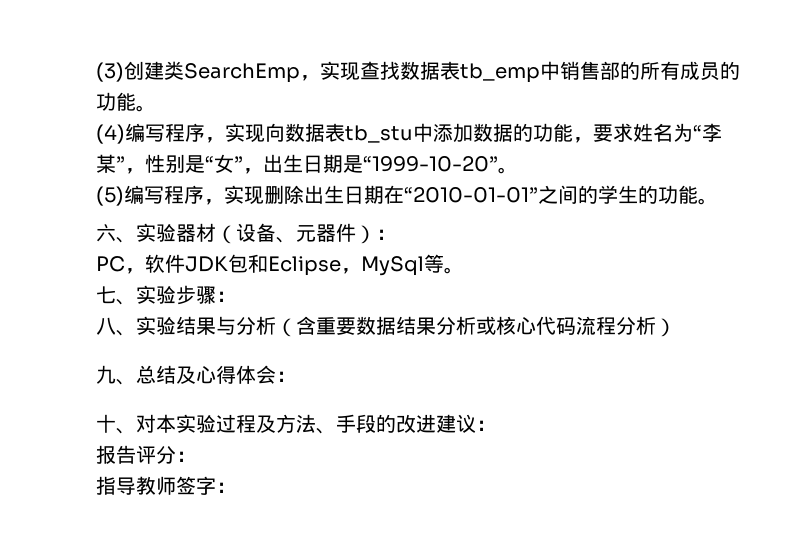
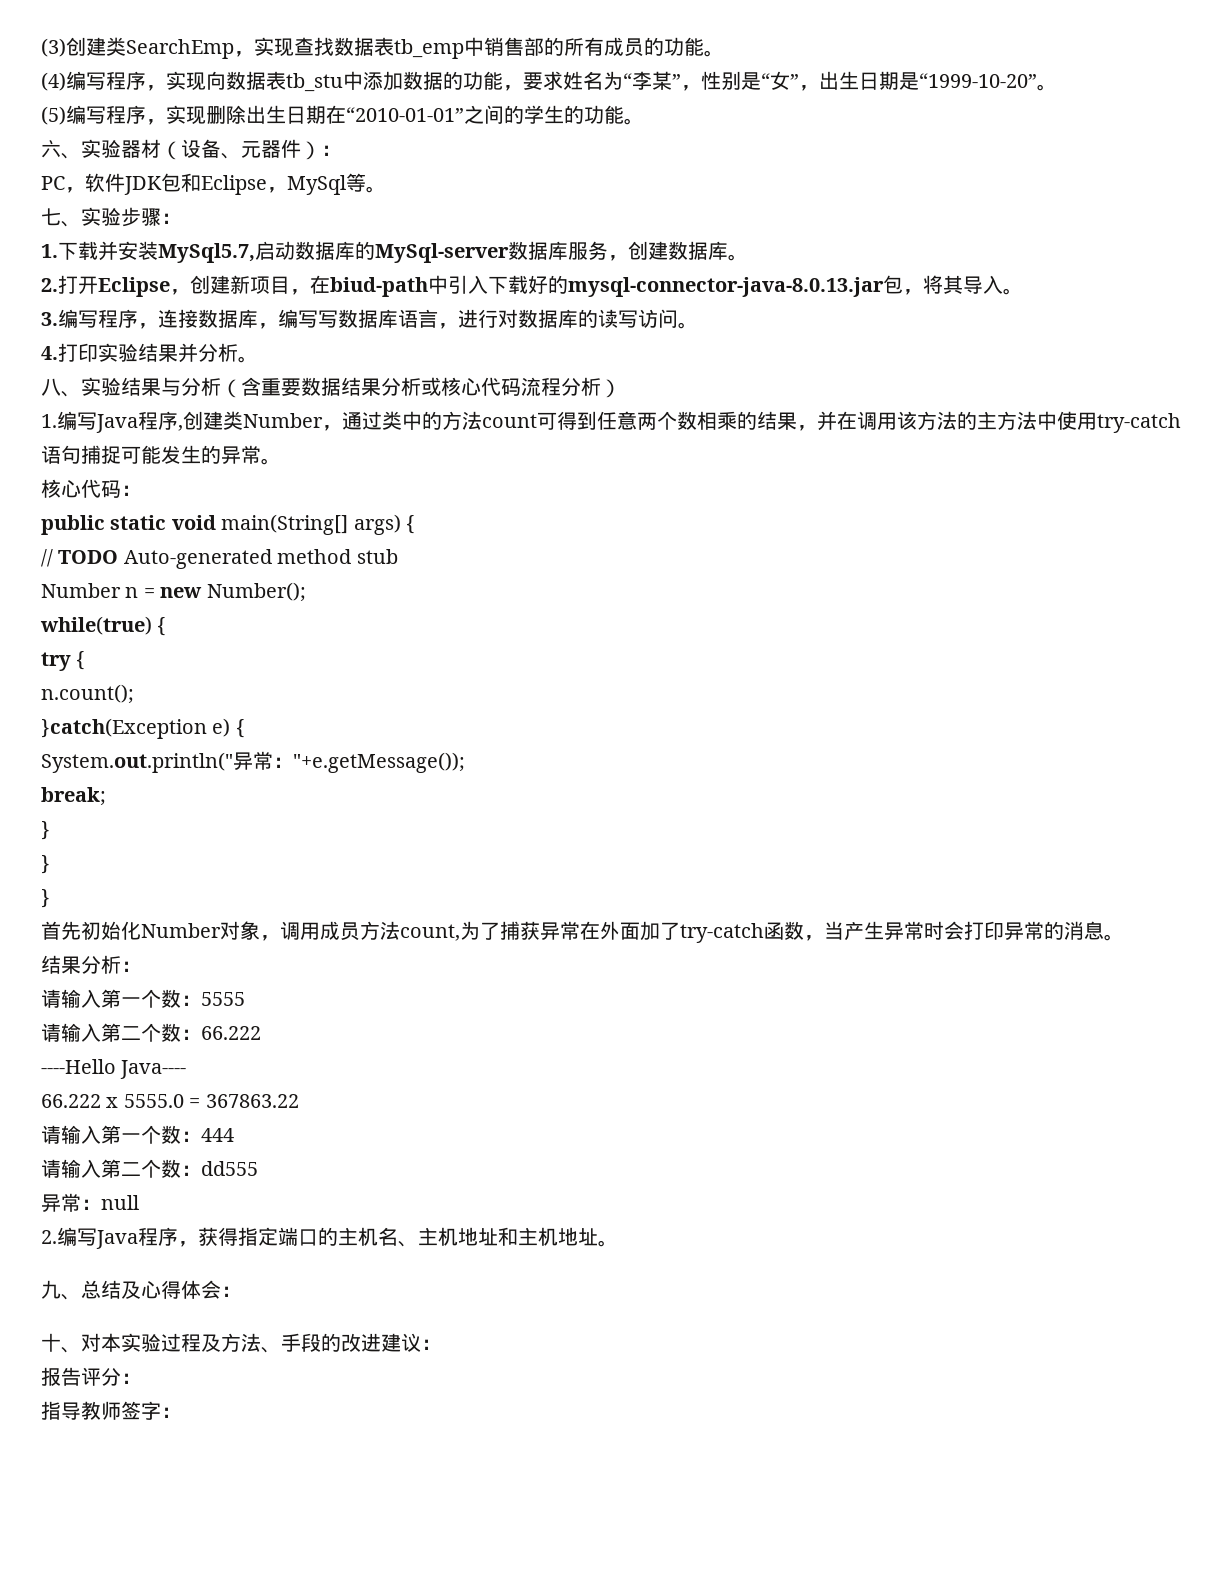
(236, 296) none -> [41,241,748,263] [41,275,1023,297] [41,309,698,329] [41,343,258,363] // 1.下载并安装MySql5.7,启动数据库的MySql-server数据库服务，创建数据库。 // 2.打开Eclipse，创建新项目，在biud-path中引入下载好的mysql-connector-java-8.0.13.jar包，将其导入。 // 3.编写程序，连接数据库，编写写数据库语言，进行对数据库的读写访问。 // 4.打印实验结果并分析。
(676, 327) none -> [41,411,1181,433] [41,445,281,465] [41,479,141,498] [41,514,415,535] [41,549,398,569] [41,582,306,602] [40,616,167,636] [41,651,86,671] [41,684,134,704] [41,718,245,739] [41,751,465,773] [41,787,106,806] [41,821,50,840] [41,855,50,874] [41,889,50,908] [41,921,1124,943] [41,955,141,974] [41,989,245,1008] [41,1023,261,1042] [41,1059,187,1079] [41,1094,299,1108] [41,1125,234,1144] [41,1159,258,1178] [41,1193,139,1212] [41,1227,618,1249] // 1.编写Java程序,创建类Number，通过类中的方法count可得到任意两个数相乘的结果，并在调用该方法的主方法中使用try-catch语句捕捉可能发生的异常。 // 核心代码： // public static void main(String[] args) { // // TODO Auto-generated method stub // Number n = new Number(); // while(true) { // try { // n.count(); // }catch(Exception e) { // System.out.println("异常："+e.getMessage()); // break; // } // } // } // 首先初始化Number对象，调用成员方法count,为了捕获异常在外面加了try-catch函数，当产生异常时会打印异常的消息。 // 结果分析： // 请输入第一个数：5555 // 请输入第二个数：66.222 // ----Hello Java---- // 66.222 x 5555.0 = 367863.22 // 请输入第一个数：444 // 请输入第二个数：dd555 // 异常：null // 2.编写Java程序，获得指定端口的主机名、主机地址和主机地址。

